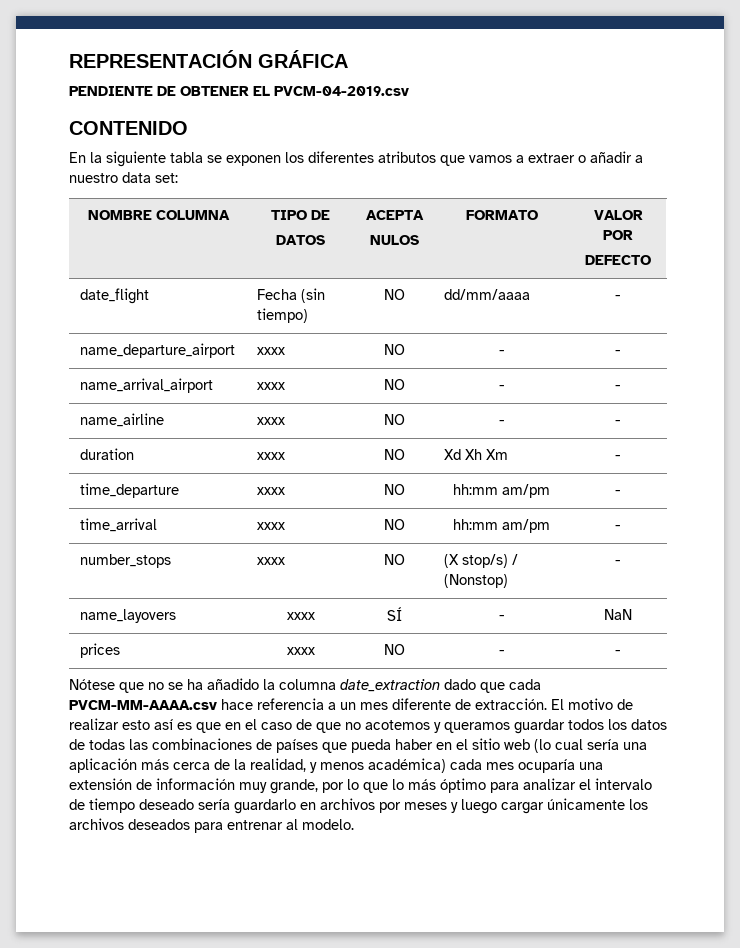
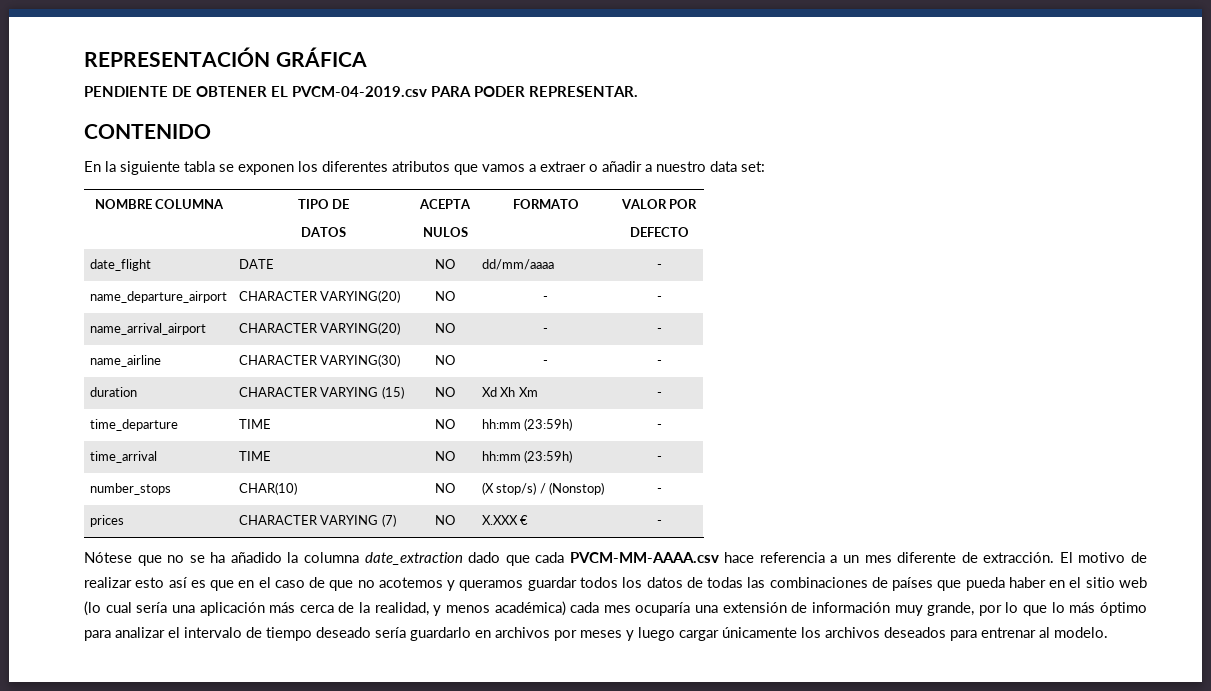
(409, 91) none -> [431,86,638,97] PARA PODER REPRESENTAR.
[256,288,325,303] [256,308,308,323] Fecha (sin tiempo) -> [238,259,274,269] DATE
[256,347,285,355] xxxx -> [238,290,401,303] CHARACTER VARYING(20)
[256,382,285,390] xxxx -> [238,322,401,335] CHARACTER VARYING(20)
[256,417,285,425] xxxx -> [238,354,401,367] CHARACTER VARYING(30)
[256,452,285,460] xxxx -> [238,386,404,399] CHARACTER VARYING (15)
[256,487,285,495] [383,484,405,495] [453,484,550,498] xxxx | NO | hh:mm am/pm -> [238,419,271,429] [435,419,455,429] [481,418,573,431] TIME | NO | hh:mm (23:59h)
[256,522,285,530] [383,519,405,530] [453,519,550,533] xxxx | NO | hh:mm am/pm -> [238,451,271,461] [435,451,455,461] [481,450,573,463] TIME | NO | hh:mm (23:59h)
[256,557,285,565] xxxx -> [238,482,297,495] CHAR(10)
[79,609,176,623] [286,612,315,620] [386,607,402,621] [498,615,505,620] [604,609,632,620] [79,643,120,658] [286,647,315,655] [383,644,405,655] [498,650,505,655] name_layovers | xxxx | SÍ | - | NaN // prices | xxxx | NO | - -> [89,515,124,527] [238,514,396,527] [435,515,455,525] [481,515,529,525] prices | CHARACTER VARYING (7) | NO | X.XXX €

